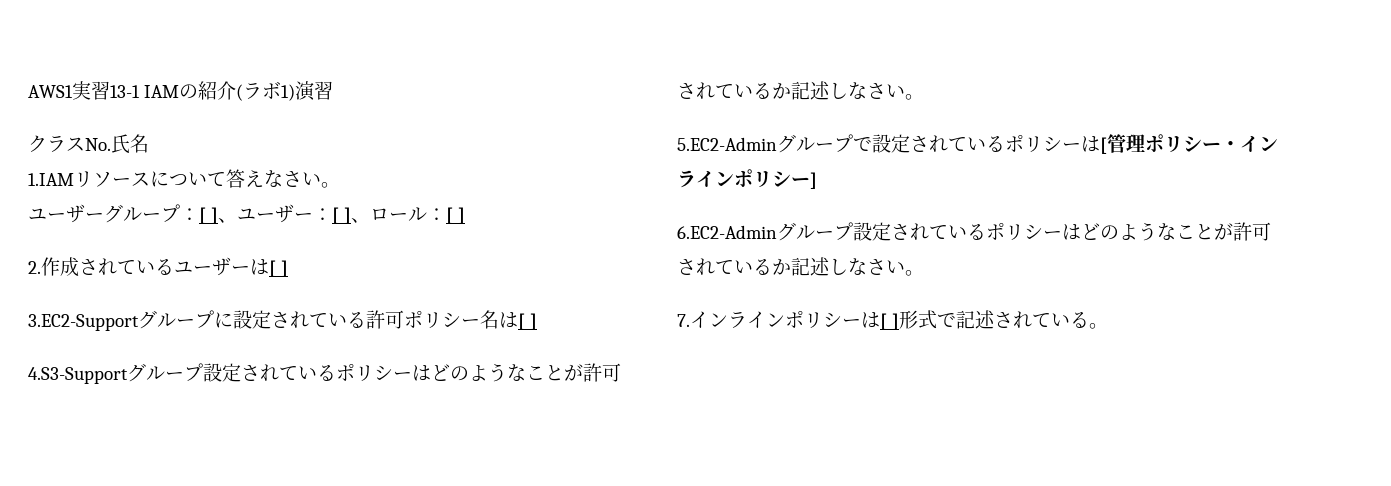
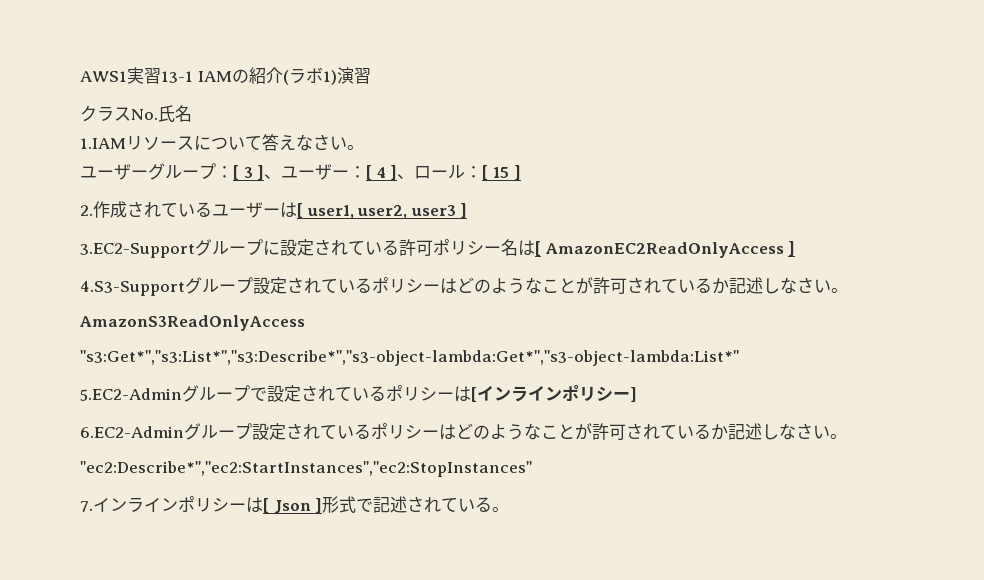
(206, 215) none -> [243,167,253,178] 3
(340, 215) none -> [376,167,386,178] 4
(454, 215) none -> [492,167,509,178] 15
(276, 268) none -> [306,205,456,219] user1, user2, user3
(525, 321) none -> [544,242,784,258] AmazonEC2ReadOnlyAccess
(924, 97) none -> [79,315,305,331] [80,350,739,366] // AmazonS3ReadOnlyAccess // "s3:Get*","s3:List*","s3:Describe*","s3-object-lambda:Get*","s3-object-lambda:List*"
[1107,134,1240,153] 管理ポリシー・ -> (477, 394) none
(924, 273) none -> [80,461,532,477] // "ec2:Describe*","ec2:StartInstances","ec2:StopInstances"
(887, 321) none -> [273,500,311,514] Json

